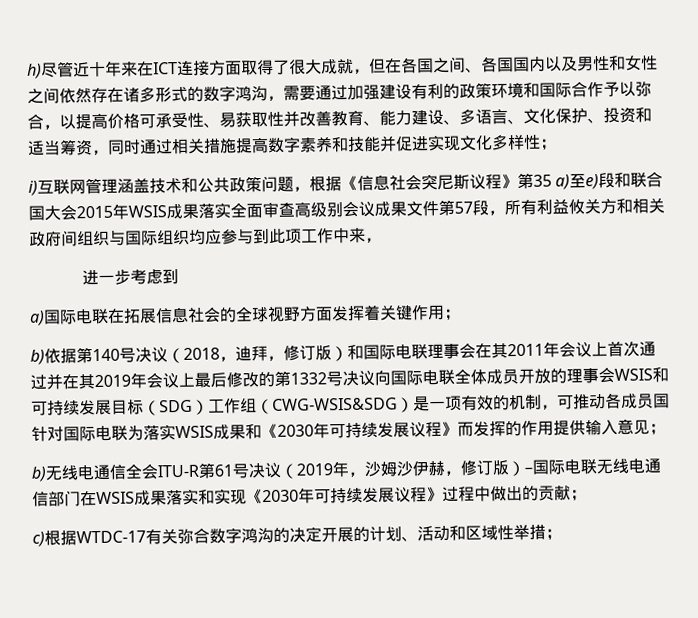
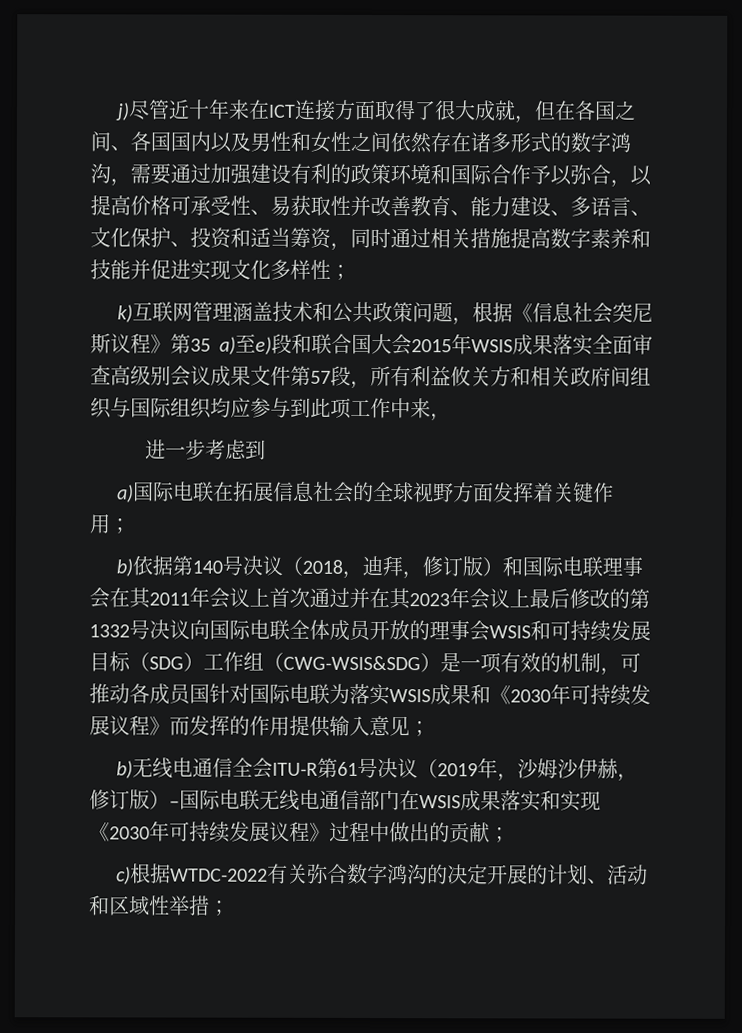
[27,63,42,79] h) -> [114,102,130,121] j)
[28,180,38,196] i) -> [116,304,133,323] k)
[94,374,131,388] 2019 -> [409,593,450,607] 2023
[76,530,146,544] WTDC-17 -> [169,868,268,882] WTDC-2022

